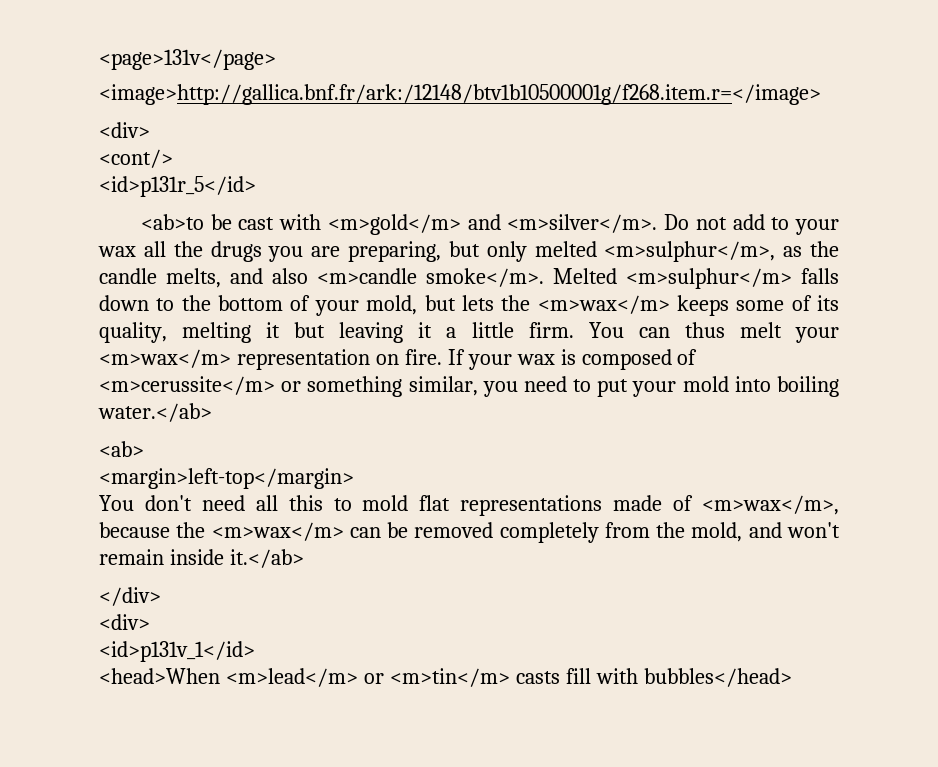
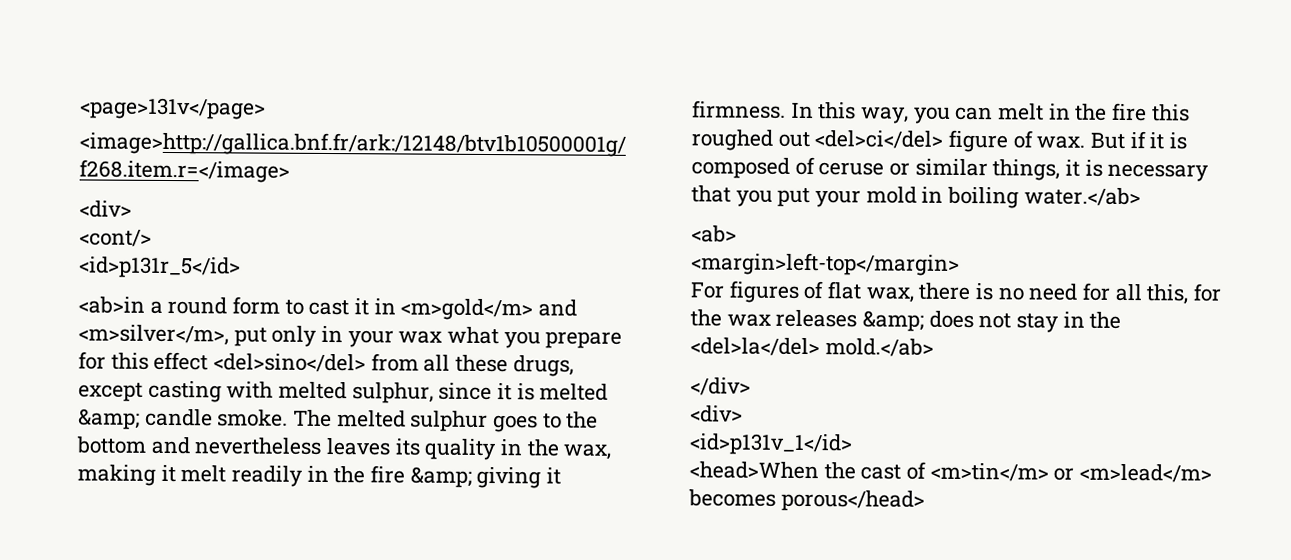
[140,214,840,235] [98,241,839,262] [99,268,839,289] [99,295,839,316] [99,322,840,343] [99,349,698,370] [99,376,592,397] <ab>to be cast with <m>gold</m> and <m>silver</m>. Do not add to your wax all the drugs you are preparing, but only melted <m>sulphur</m>, as the candle melts, and also <m>candle smoke</m>. Melted <m>sulphur</m> falls down to the bottom of your mold, but lets the <m>wax</m> keeps some of its quality, melting it but leaving it a little firm. You can thus melt your <m>wax</m> representation on fire. If your wax is composed of <m>cerussite</m> or something similar, you need to -> [78,296,578,321] [78,324,623,349] [78,351,574,377] [78,380,609,404] [78,408,599,433] [76,436,612,461] [77,464,562,489] [692,100,1190,124] [691,129,1188,153] [691,156,1210,182] [691,185,773,207] <ab>in a round form to cast it in <m>gold</m> and <m>silver</m>, put only in your wax what you prepare for this effect <del>sino</del> from all these drugs, except casting with melted sulphur, since it is melted &amp; candle smoke. The melted sulphur goes to the bottom and nevertheless leaves its quality in the wax, making it melt readily in the fire &amp; giving it firmness. In this way, you can melt in the fire this roughed out <del>ci</del> figure of wax. But if it is composed of ceruse or similar things, it is necessary that you
[734,376,771,392] into -> [921,186,944,203] in
[99,495,839,516] [99,522,840,543] [99,549,304,568] [99,587,161,606] [99,614,150,630] [99,641,255,662] [99,668,792,687] You don't need all this to mold flat representations made of <m>wax</m>, because the <m>wax</m> can be removed completely from the mold, and won't remain inside it.</ab> // </div> // <div> // <id>p131v_1</id> // <head>When <m>lead</m> or <m>tin</m> casts fill with bubbles</head> -> [690,280,1222,305] [690,309,1122,333] [690,337,934,357] [690,377,751,396] [690,405,743,423] [689,433,853,456] [689,461,1213,483] [688,489,925,512] For figures of flat wax, there is no need for all this, for the wax releases &amp; does not stay in the <del>la</del> mold.</ab> // </div> // <div> // <id>p131v_1</id> // <head>When the cast of <m>tin</m> or <m>lead</m> becomes porous</head>

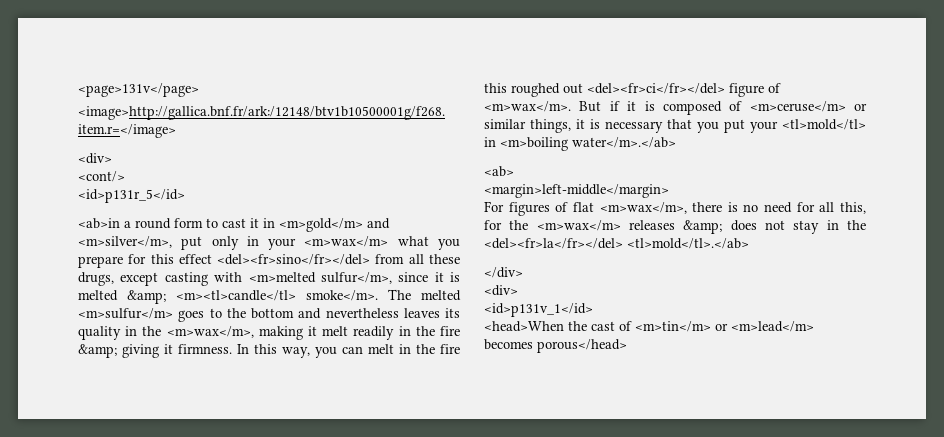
[398,330,443,344] wax -> [304,236,389,247] <m>wax</m>
[213,353,367,373] <del>sino</del> -> [217,254,371,265] <del><fr>sino</fr></del>
[278,381,434,404] melted sulphur, -> [248,272,392,284] <m>melted sulfur</m>,
[144,408,289,427] candle smoke. -> [176,290,378,301] <m><tl>candle</tl> smoke</m>.
[410,410,489,433] sulphur -> [78,308,173,319] <m>sulfur</m>
[563,443,612,460] wax, -> [166,326,254,338] <m>wax</m>,
[814,130,944,149] <del>ci</del> -> [587,83,725,94] <del><fr>ci</fr></del>
[1036,135,1086,149] wax. -> [484,101,571,112] <m>wax</m>.
[818,162,885,176] ceruse -> [749,101,846,112] <m>ceruse</m>
[865,186,1141,209] mold in boiling water.</ab> -> [782,119,866,130] [484,137,676,151] <tl>mold</tl> in <m>boiling water</m>.</ab>
[691,252,960,276] <margin>left-top</margin> -> [484,184,669,198] <margin>left-middle</margin>
[865,286,914,303] wax, -> [599,202,687,214] <m>wax</m>,
[726,313,771,327] wax -> [536,220,621,231] <m>wax</m>
[690,337,934,357] <del>la</del> mold.</ab> -> [484,238,749,249] <del><fr>la</fr></del> <tl>mold</tl>.</ab>

